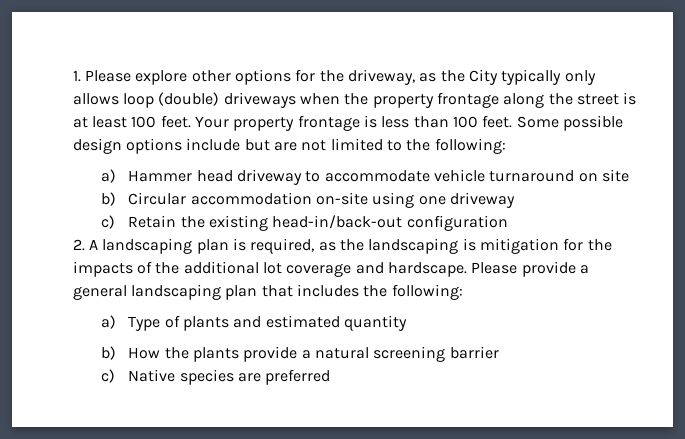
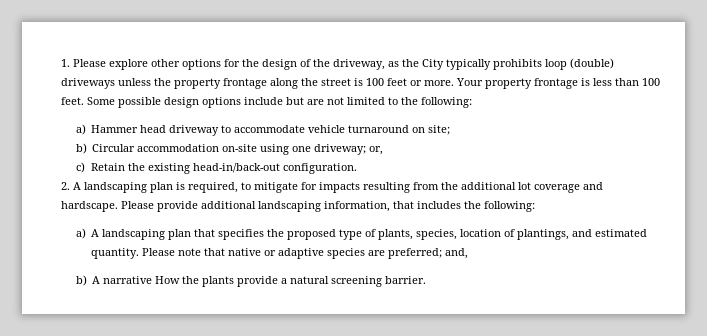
(344, 76) none -> [261,59,330,70] design of the
[564,70,596,85] [72,93,119,105] only allows -> [492,59,542,70] prohibits
[300,93,341,105] when -> [117,78,151,86] unless
[72,115,191,128] at least 100 feet. -> [365,78,454,86] 100 feet or more.
[601,169,629,182] site -> [428,125,451,135] site;
[450,192,516,208] driveway -> [314,144,384,155] driveway; or,
[406,215,508,231] configuration -> [283,163,358,174] configuration.
[318,238,612,254] [72,261,153,277] as the landscaping is mitigation for the impacts of -> [240,182,439,193] to mitigate for impacts resulting from
[580,265,590,274] [72,284,258,300] a general landscaping plan -> [200,201,390,212] additional landscaping information,
[128,315,408,331] [100,346,116,360] Type of plants and estimated quantity // b) -> [91,229,648,240] [91,248,469,259] [75,275,153,286] A landscaping plan that specifies the proposed type of plants, species, location of plantings, and estimated quantity. Please note that native or adaptive species are preferred; and, // b) A narrative
[449,346,499,359] [100,369,331,385] barrier // c) Native species are preferred -> [385,276,427,284] barrier.

